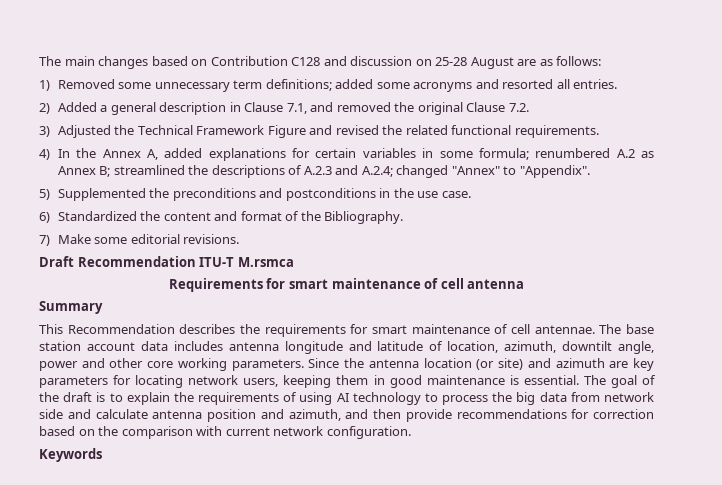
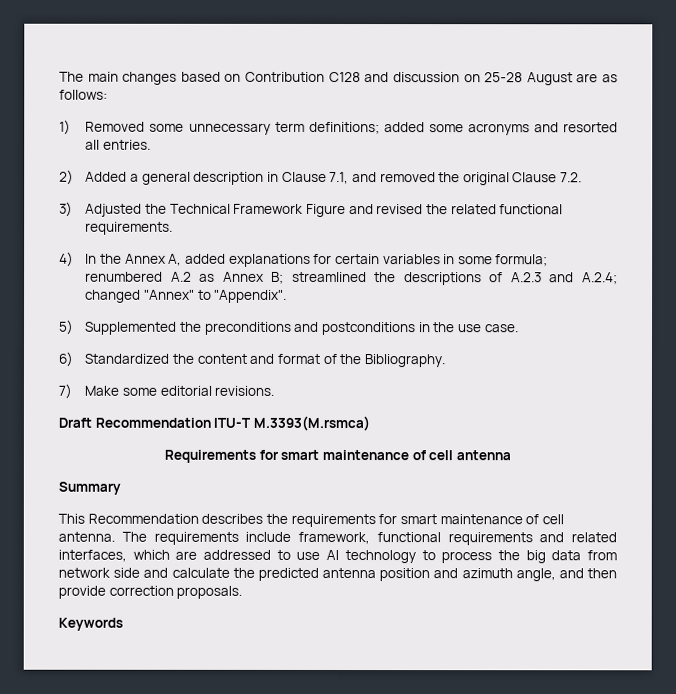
[237,257,294,267] M.rsmca -> [252,415,370,432] M.3393(M.rsmca)
[534,324,654,334] [39,341,654,354] [39,358,655,371] [39,375,656,388] [39,392,333,405] antennae. The base station account data includes antenna longitude and latitude of location, azimuth, downtilt angle, power and other core working parameters. Since the antenna location (or site) and azimuth are key parameters for locating network users, keeping them in good maintenance is essential. The goal of the draft is to explain the requirements of using -> [58,531,617,546] [58,549,321,562] antenna. The requirements include framework, functional requirements and related interfaces, which are addressed to use
(148, 414) none -> [232,567,319,581] the predicted
[288,409,341,421] azimuth, -> [461,568,556,582] azimuth angle,
[456,409,654,419] [39,426,411,439] recommendations for correction based on the comparison with current network configuration. -> [108,585,243,599] correction proposals.

